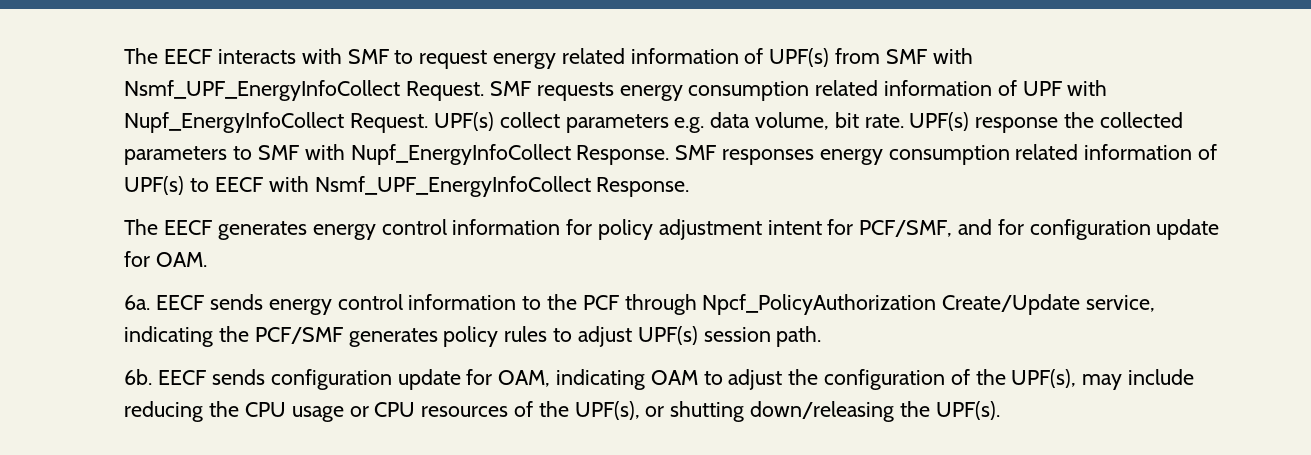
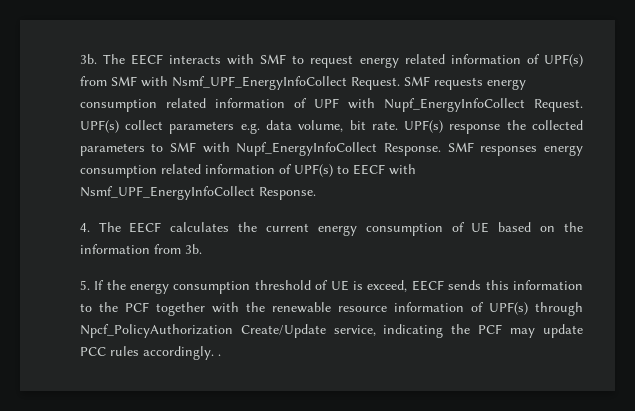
(124, 56) none -> [79,54,97,64] 3b.
[124,219,1220,240] [124,251,208,267] [124,294,619,315] The EECF generates energy control information for policy adjustment intent for PCF/SMF, and for configuration update for OAM. // 6a. EECF sends energy control information to the PCF -> [79,222,583,236] [79,244,202,254] [79,280,583,294] [79,302,528,316] 4. The EECF calculates the current energy consumption of UE based on the information from 3b. // 5. If the energy consumption threshold of UE is exceed, EECF sends this information to the PCF together with the renewable resource information of UPF(s)
[254,326,822,347] [124,369,1194,390] [124,401,1000,422] PCF/SMF generates policy rules to adjust UPF(s) session path. // 6b. EECF sends configuration update for OAM, indicating OAM to adjust the configuration of the UPF(s), may include reducing the CPU usage or CPU resources of the UPF(s), or shutting down/releasing the UPF(s). -> [478,324,583,338] [79,346,221,360] PCF may update PCC rules accordingly. .

